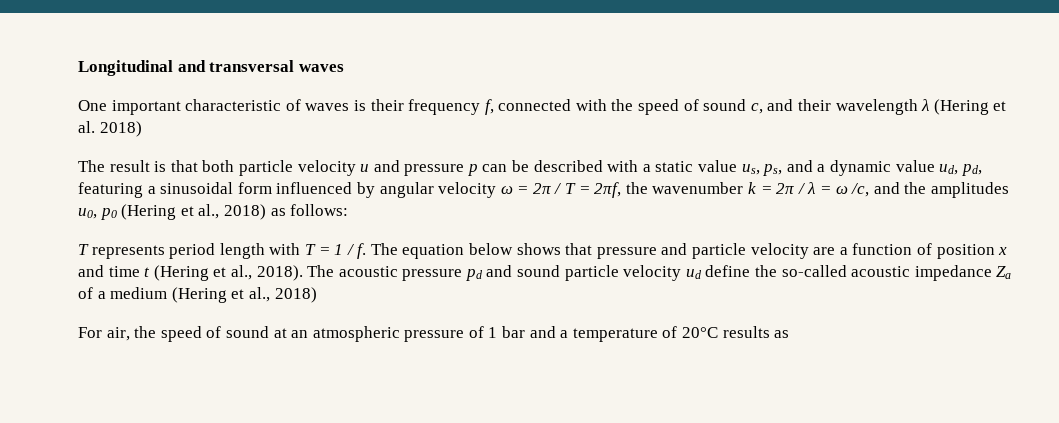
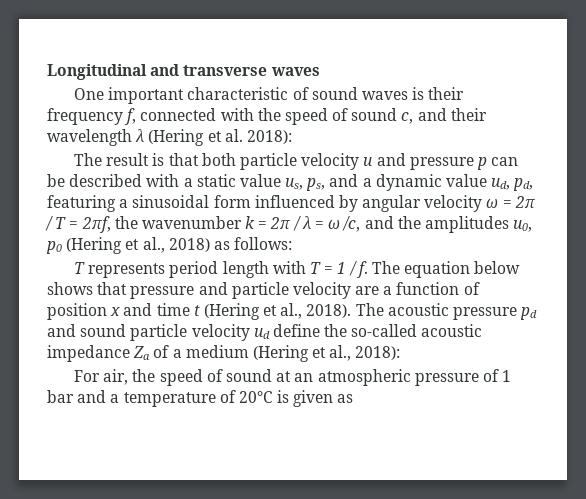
[209,60,295,72] transversal -> [183,65,268,76] transverse
(301, 105) none -> [311,87,358,100] sound
[99,121,142,137] 2018) -> [246,130,292,144] 2018):
[274,287,317,303] 2018) -> [355,346,401,360] 2018):
[722,326,770,338] results -> [277,390,334,407] is given

